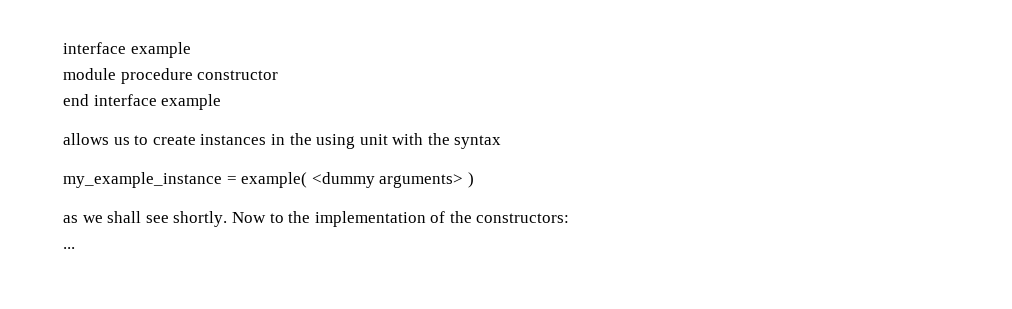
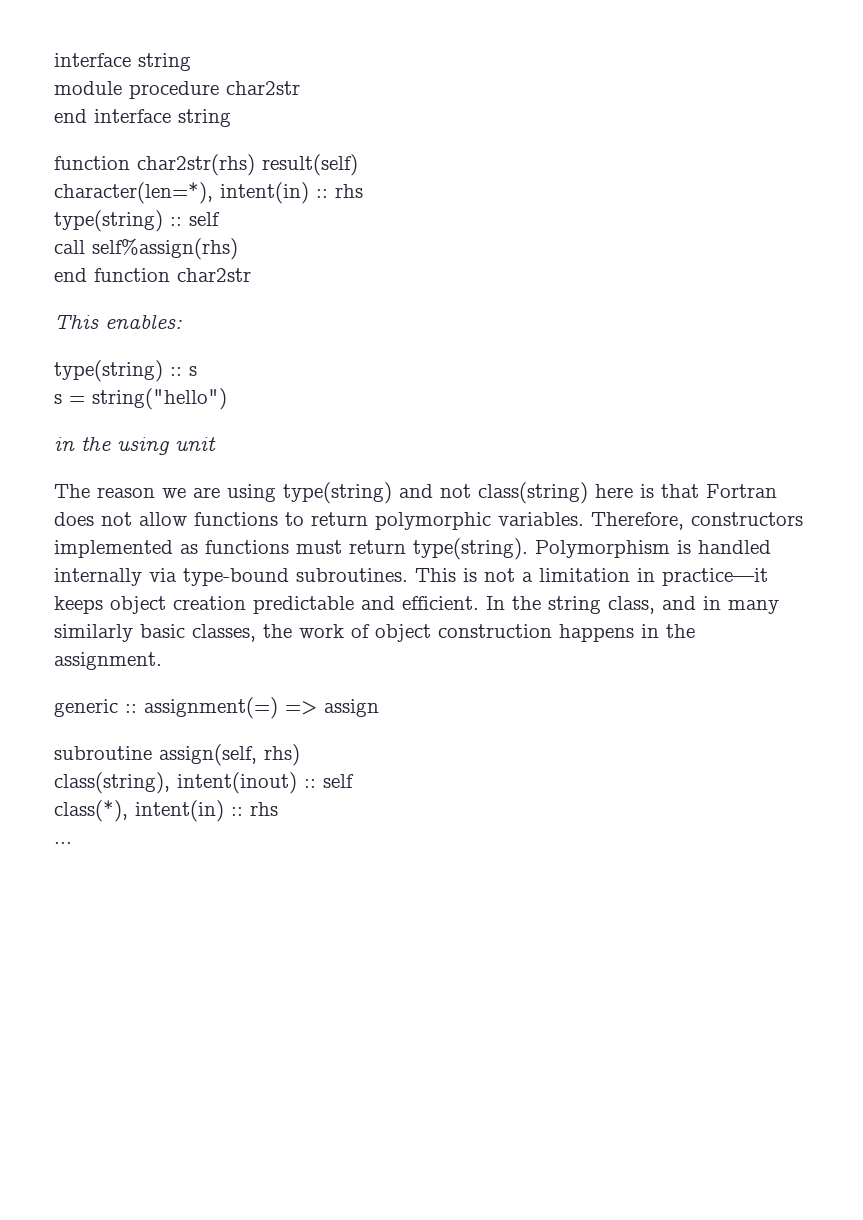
[63,42,191,58] interface example -> [54,53,191,71] interface string
[197,70,279,80] constructor -> [226,81,300,95] char2str
[161,94,222,110] [63,133,502,149] [63,172,474,188] [63,211,570,227] example // allows us to create instances in the using unit with the syntax // my_example_instance = example( <dummy arguments> ) // as we shall see shortly. Now to the implementation of the constructors: -> [178,109,231,127] [54,154,358,176] [54,182,363,204] [54,210,220,232] [54,238,238,260] [54,268,251,282] [54,314,182,329] [54,360,197,382] [54,388,227,410] [54,437,216,455] [54,482,777,504] [54,512,803,530] [54,538,771,560] [54,568,768,586] [54,596,779,614] [54,624,695,642] [54,652,162,670] [54,697,379,719] [54,744,300,766] [54,772,354,794] [54,800,278,822] string // function char2str(rhs) result(self) // character(len=*), intent(in) :: rhs // type(string) :: self // call self%assign(rhs) // end function char2str // This enables: // type(string) :: s // s = string("hello") // in the using unit // The reason we are using type(string) and not class(string) here is that Fortran does not allow functions to return polymorphic variables. Therefore, constructors implemented as functions must return type(string). Polymorphism is handled internally via type-bound subroutines. This is not a limitation in practice—it keeps object creation predictable and efficient. In the string class, and in many similarly basic classes, the work of object construction happens in the assignment. // generic :: assignment(=) => assign // subroutine assign(self, rhs) // class(string), intent(inout) :: self // class(*), intent(in) :: rhs

